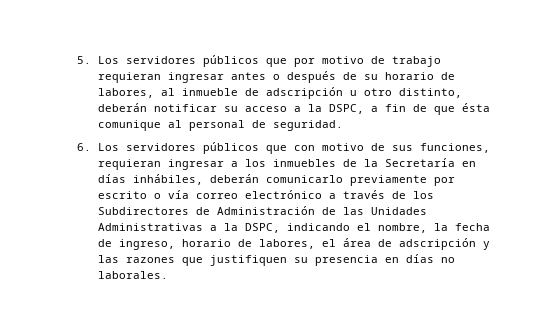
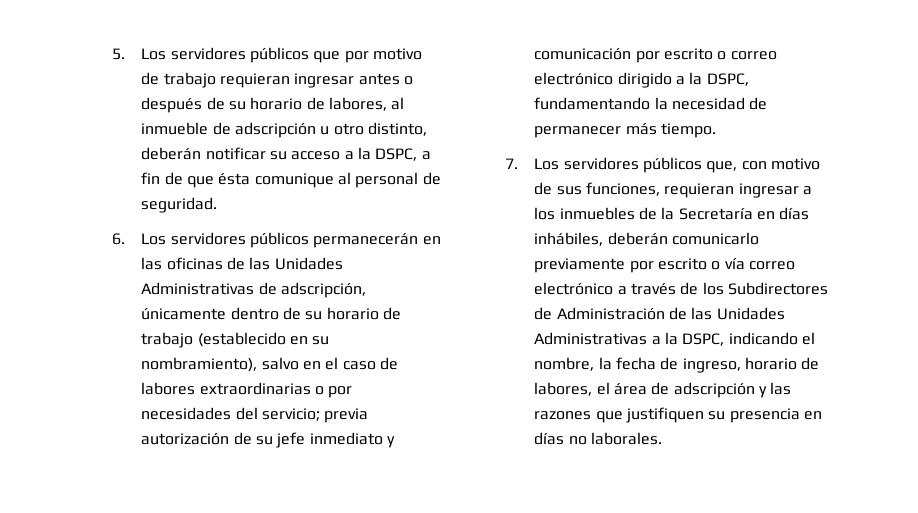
[265,145,287,154] que -> [313,233,441,248] [141,257,343,270] [141,282,367,298] [141,307,402,320] [141,332,330,348] [141,357,399,372] [141,382,353,398] [141,407,369,423] [141,432,396,448] [534,48,777,63] [534,72,749,88] [534,97,768,110] [534,123,717,138] [505,157,738,173] permanecerán en las oficinas de las Unidades Administrativas de adscripción, únicamente dentro de su horario de trabajo (establecido en su nombramiento), salvo en el caso de labores extraordinarias o por necesidades del servicio; previa autorización de su jefe inmediato y comunicación por escrito o correo electrónico dirigido a la DSPC, fundamentando la necesidad de permanecer más tiempo. // 7. Los servidores públicos que,

